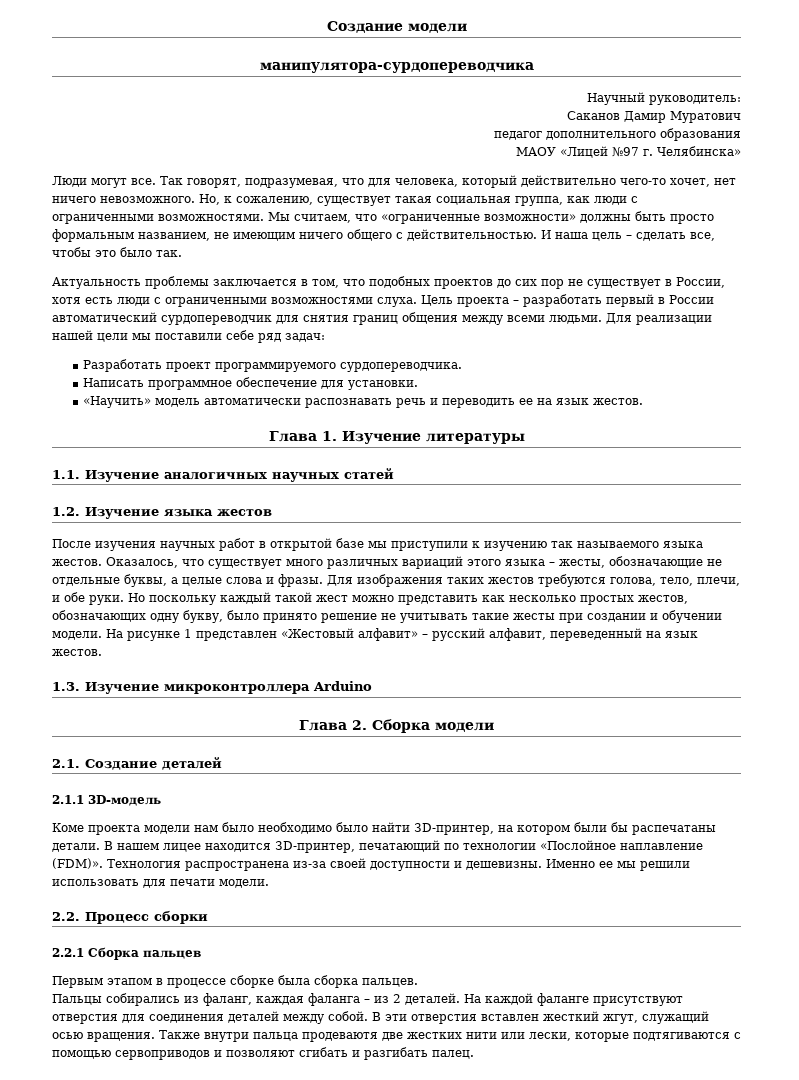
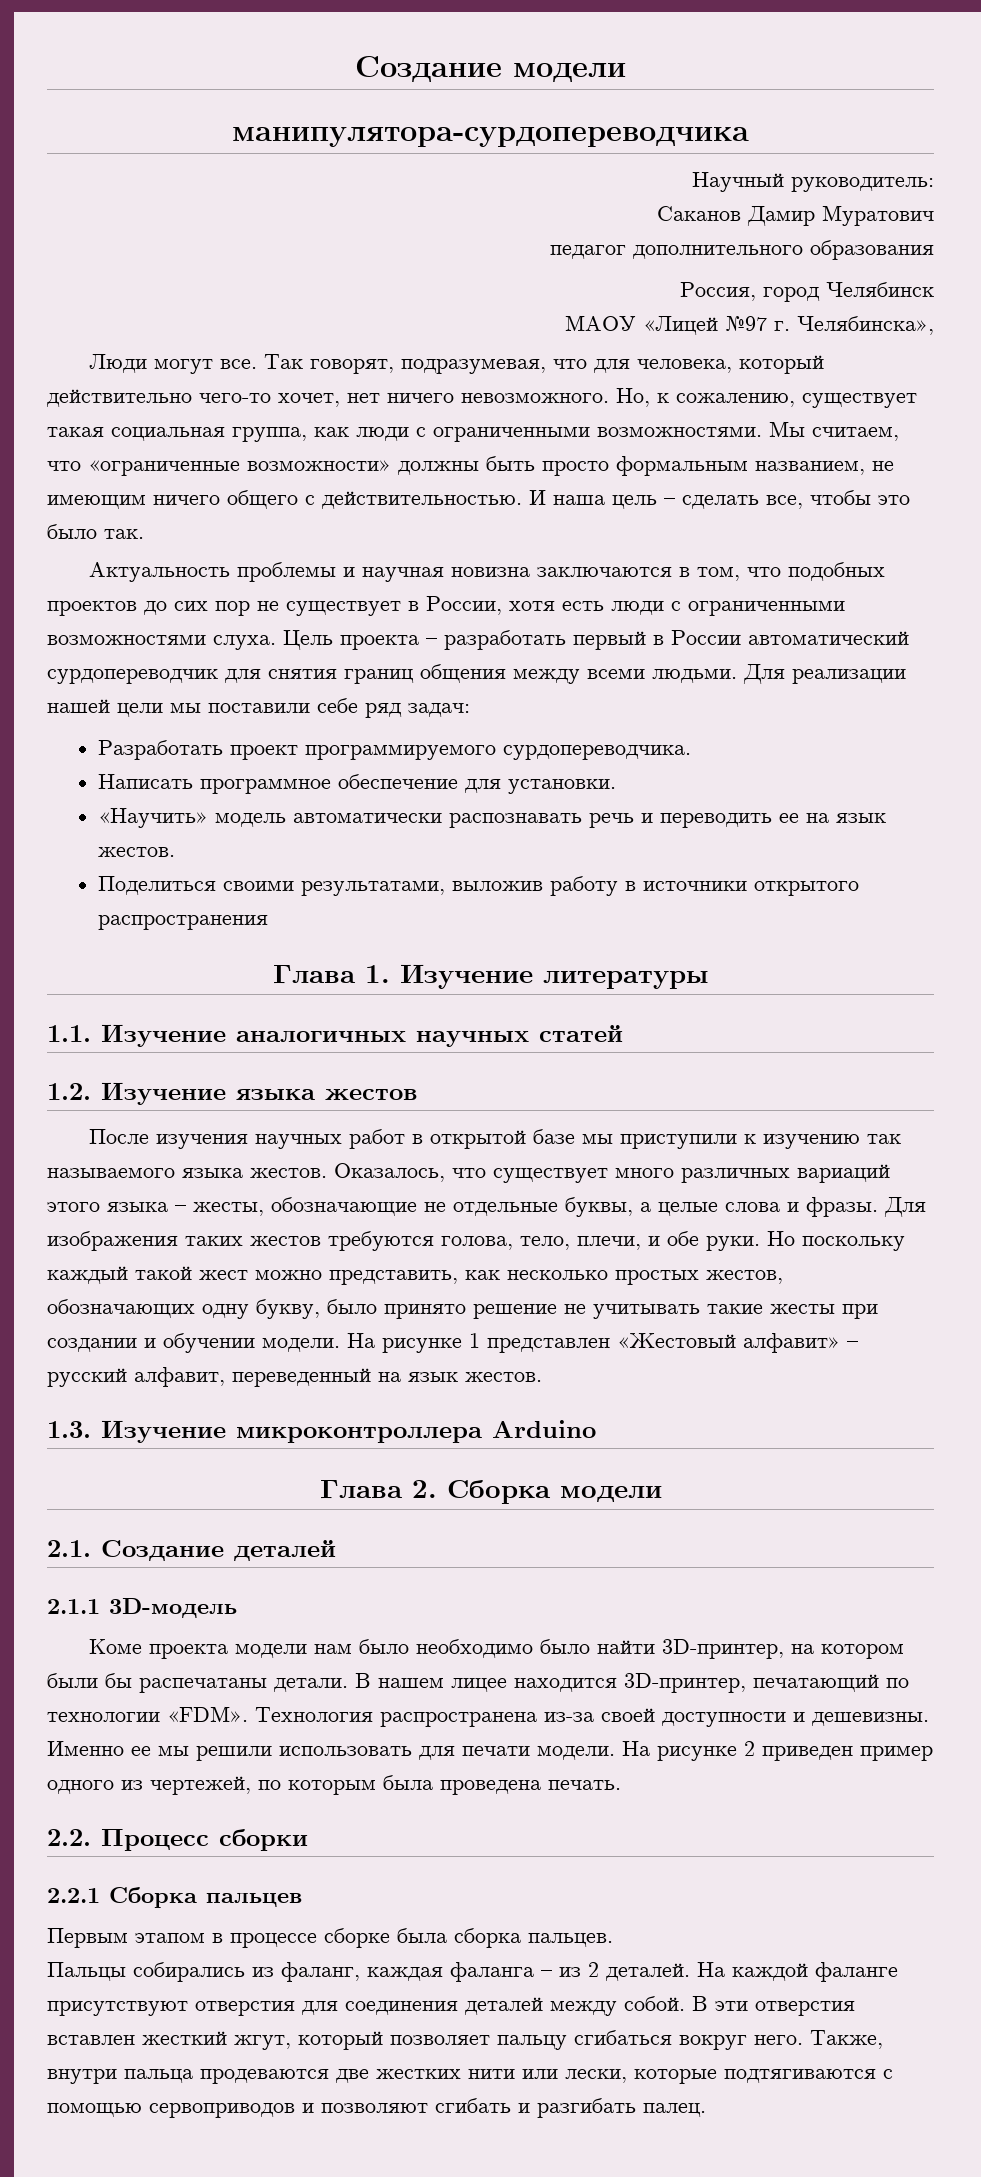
(741, 134) none -> [680,282,934,302] // Россия, город Челябинск
[657,146,741,156] Челябинска» -> [797,316,934,335] Челябинска»,
[213,279,297,286] заключается -> [343,567,673,582] и научная новизна заключаются
(643, 401) none -> [98,876,860,896] [98,915,269,930] // Поделиться своими результатами, выложив работу в источники открытого распространения
[398,595,478,605] представить -> [329,1270,458,1285] представить,
[540,840,703,850] [52,858,103,869] «Послойное наплавление (FDM)». -> [167,1706,248,1722] «FDM».
(269, 883) none -> [622,1741,933,1761] [47,1775,621,1795] На рисунке 2 приведен пример одного из чертежей, по которым была проведена печать.
[642,1011,709,1024] [52,1030,200,1042] служащий осью вращения. Также -> [298,2030,883,2050] который позволяет пальцу сгибаться вокруг него. Также,
[302,1032,378,1042] продеваютя -> [200,2069,329,2084] продеваются

